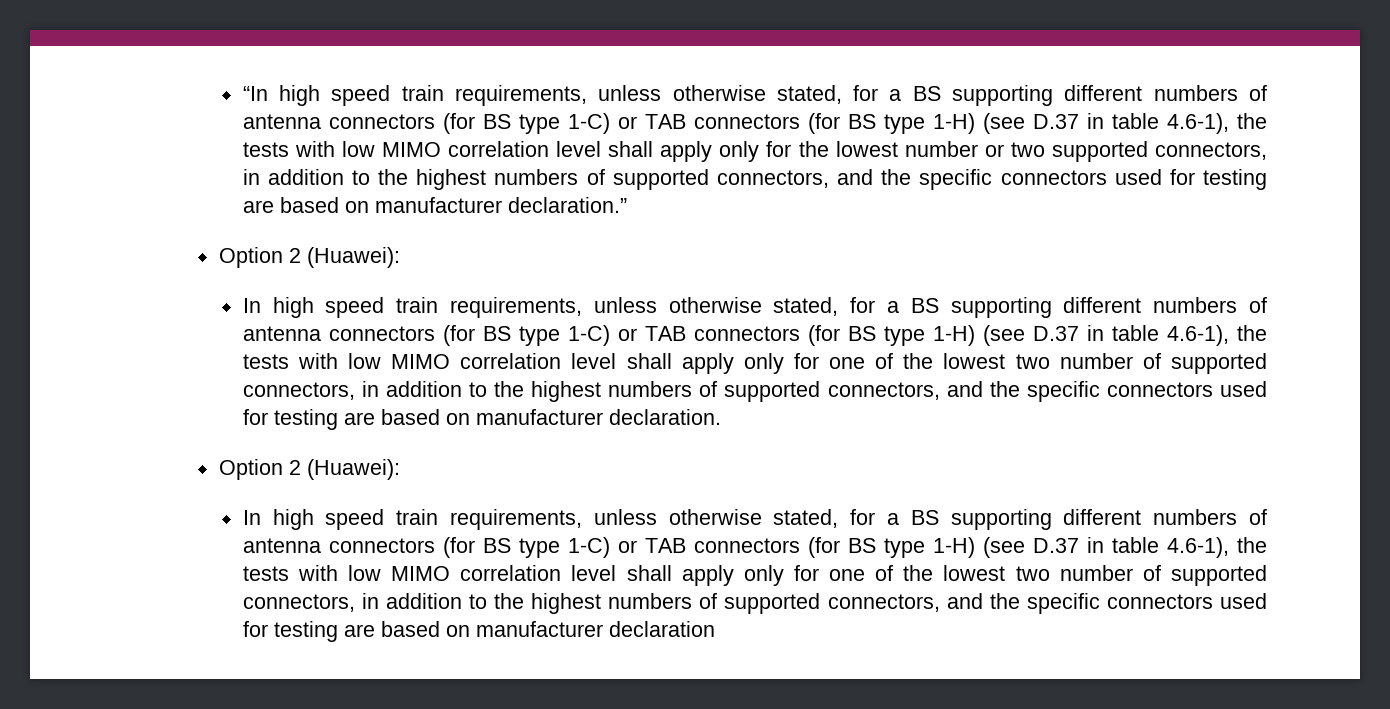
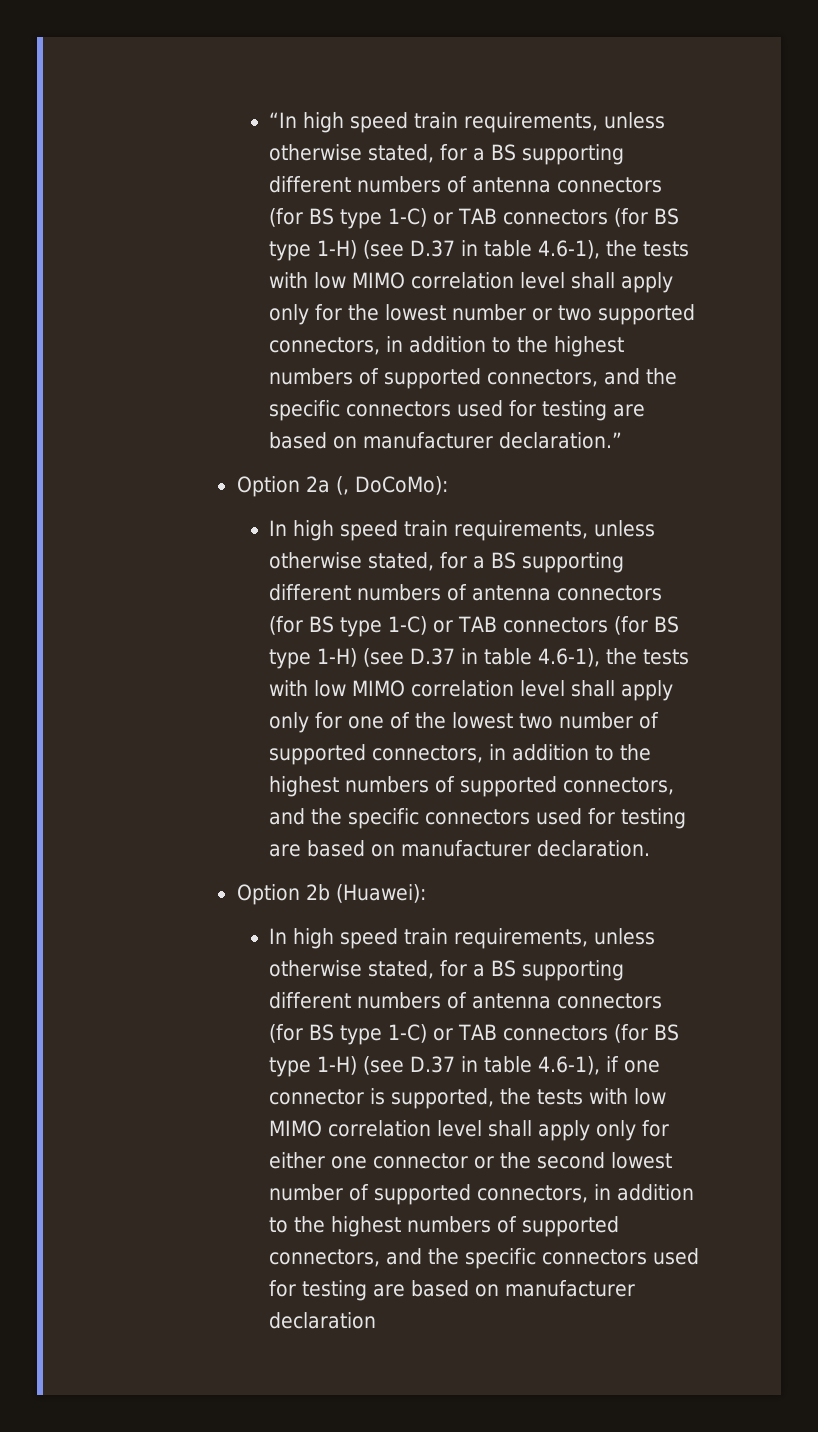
[288,247,400,268] 2 (Huawei): -> [305,476,448,495] 2a (, DoCoMo):
[288,460,301,475] 2 -> [305,884,330,901] 2b
(1229, 547) none -> [606,1056,661,1073] [269,1088,495,1109] if one connector is supported,
[829,565,1050,581] one of the lowest two -> [269,1152,673,1169] either one connector or the second lowest

